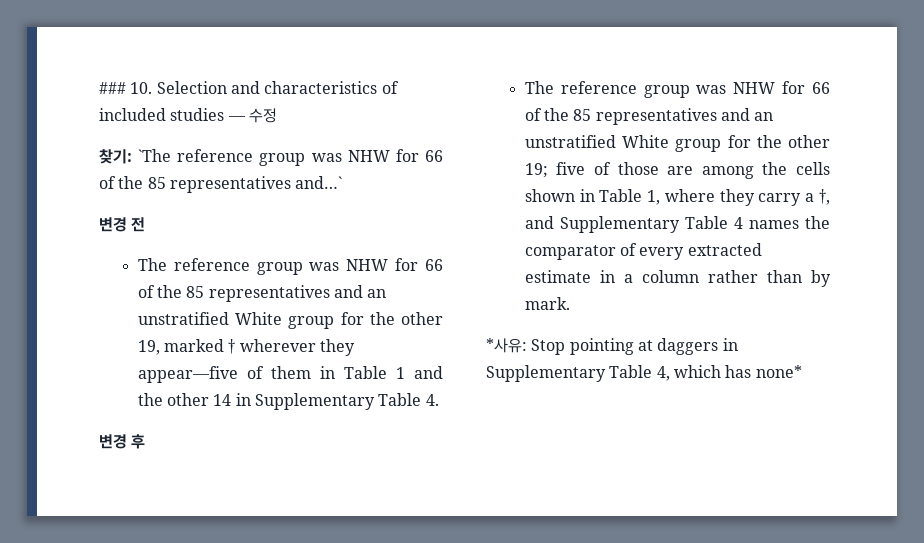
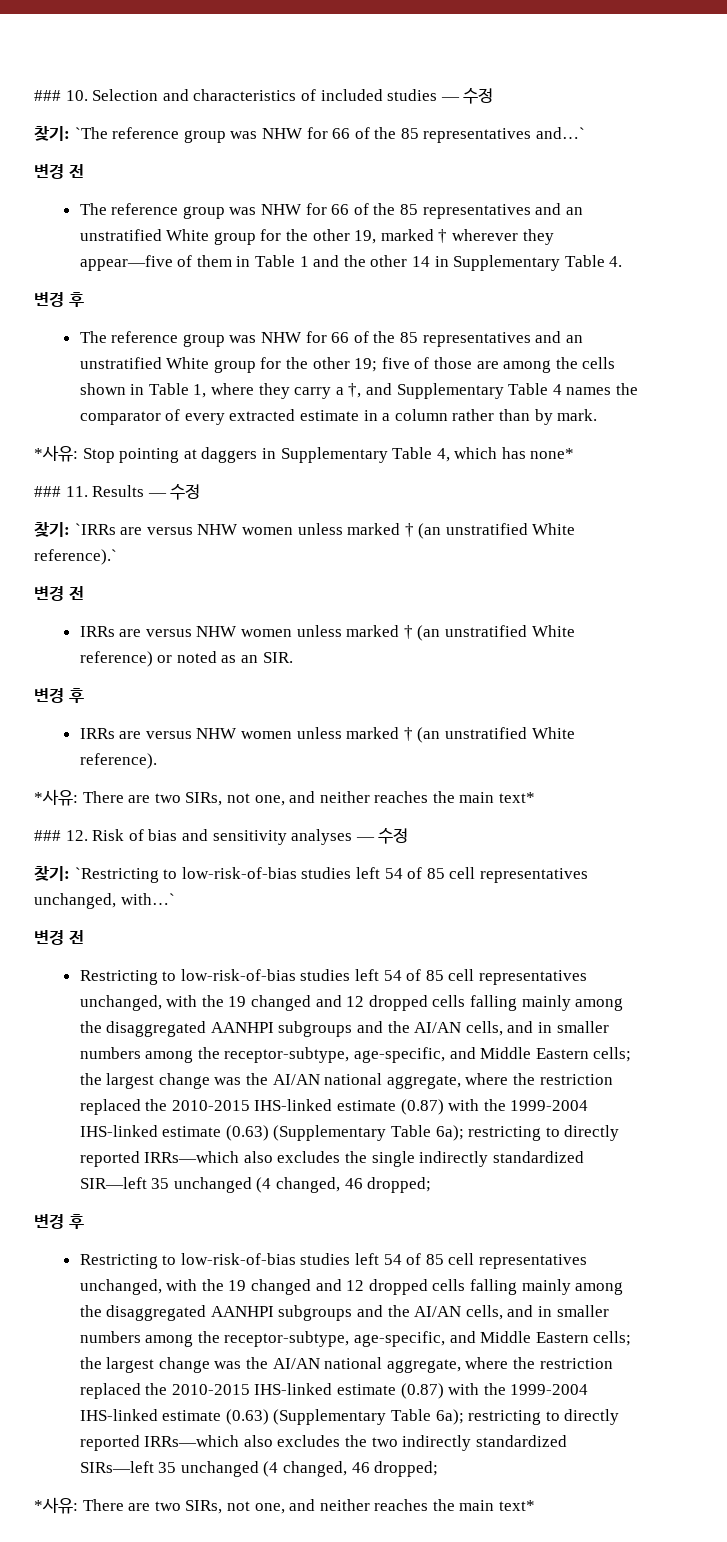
(802, 371) none -> [34,484,201,500] [34,522,576,539] [34,549,117,565] [34,586,84,601] [79,625,575,641] [79,651,293,667] [34,688,84,703] [79,727,575,743] [79,753,157,769] [34,789,536,806] [34,828,409,845] [34,866,588,883] [34,893,175,909] [34,930,84,945] [79,969,588,985] [79,995,624,1011] [79,1021,609,1037] [79,1047,632,1063] [79,1073,613,1089] [79,1099,589,1115] [79,1125,620,1141] [79,1151,584,1167] [79,1177,432,1193] [34,1214,84,1229] [79,1253,588,1269] [79,1279,624,1295] [79,1305,609,1321] [79,1331,632,1347] [79,1357,613,1373] [79,1383,589,1399] [79,1409,620,1425] [79,1435,567,1451] [79,1461,439,1477] [34,1497,536,1514] // ### 11. Results — 수정 // 찾기: `IRRs are versus NHW women unless marked † (an unstratified White reference).` // 변경 전 // IRRs are versus NHW women unless marked † (an unstratified White reference) or noted as an SIR. // 변경 후 // IRRs are versus NHW women unless marked † (an unstratified White reference). // *사유: There are two SIRs, not one, and neither reaches the main text* // ### 12. Risk of bias and sensitivity analyses — 수정 // 찾기: `Restricting to low-risk-of-bias studies left 54 of 85 cell representatives unchanged, with…` // 변경 전 // Restricting to low-risk-of-bias studies left 54 of 85 cell representatives unchanged, with the 19 changed and 12 dropped cells falling mainly among the disaggregated AANHPI subgroups and the AI/AN cells, and in smaller numbers among the receptor-subtype, age-specific, and Middle Eastern cells; the largest change was the AI/AN national aggregate, where the restriction replaced the 2010-2015 IHS-linked estimate (0.87) with the 1999-2004 IHS-linked estimate (0.63) (Supplementary Table 6a); restricting to directly reported IRRs—which also excludes the single indirectly standardized SIR—left 35 unchanged (4 changed, 46 dropped; // 변경 후 // Restricting to low-risk-of-bias studies left 54 of 85 cell representatives unchanged, with the 19 changed and 12 dropped cells falling mainly among the disaggregated AANHPI subgroups and the AI/AN cells, and in smaller numbers among the receptor-subtype, age-specific, and Middle Eastern cells; the largest change was the AI/AN national aggregate, where the restriction replaced the 2010-2015 IHS-linked estimate (0.87) with the 1999-2004 IHS-linked estimate (0.63) (Supplementary Table 6a); restricting to directly reported IRRs—which also excludes the two indirectly standardized SIRs—left 35 unchanged (4 changed, 46 dropped; // *사유: There are two SIRs, not one, and neither reaches the main text*

